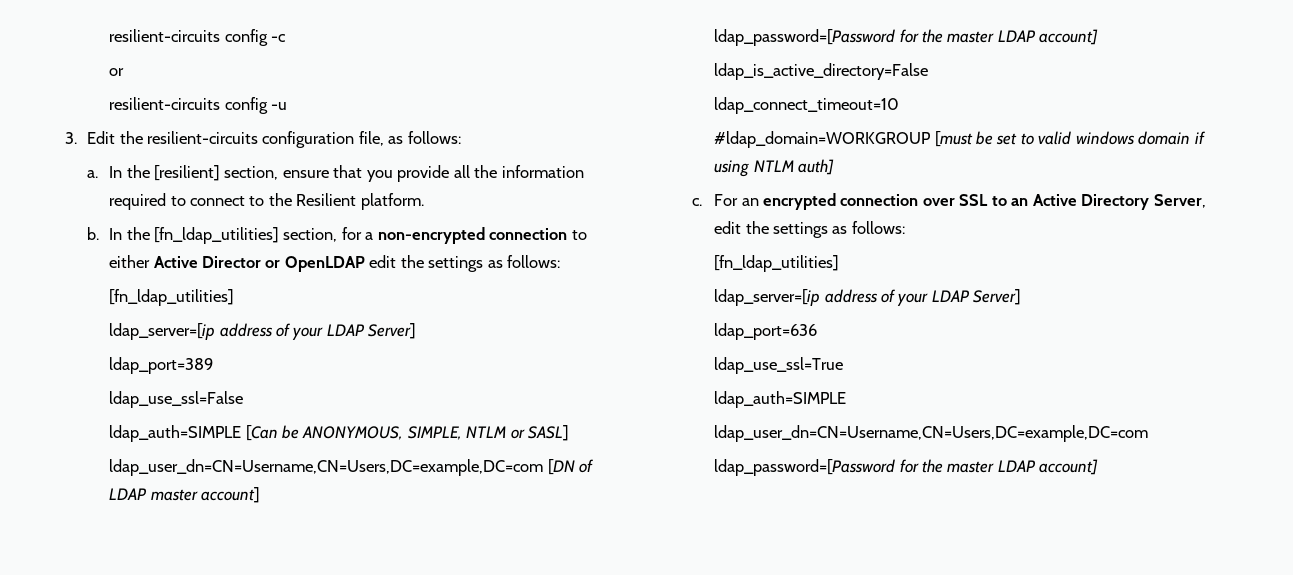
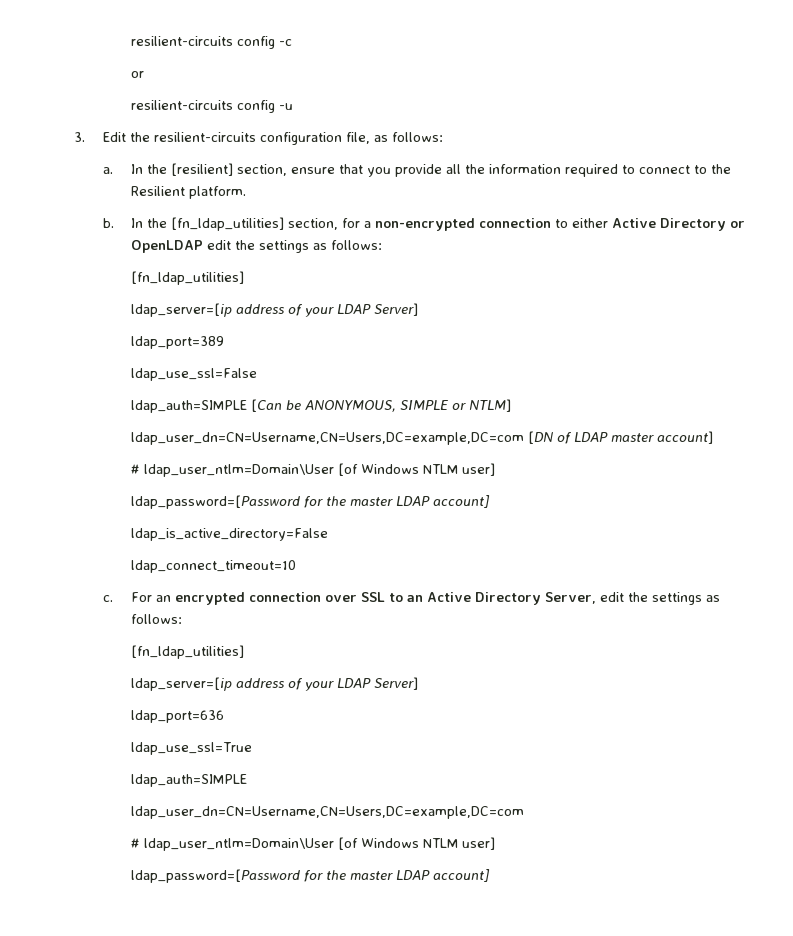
[202,256,262,268] Director -> [660,218,727,231] Directory
[407,425,570,441] SIMPLE, NTLM or SASL] -> [400,399,512,412] SIMPLE or NTLM]
(261, 495) none -> [131,463,496,477] // # ldap_user_ntlm=Domain\User [of Windows NTLM user]
[714,131,1205,148] [714,159,835,177] // #ldap_domain=WORKGROUP [must be set to valid windows domain if using NTLM auth] -> (297, 566) none
(1149, 433) none -> [131,837,496,851] // # ldap_user_ntlm=Domain\User [of Windows NTLM user]

